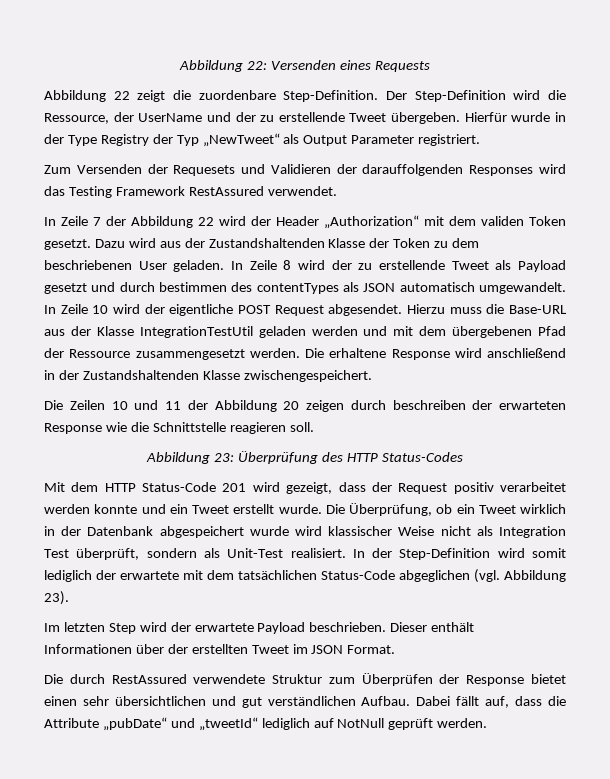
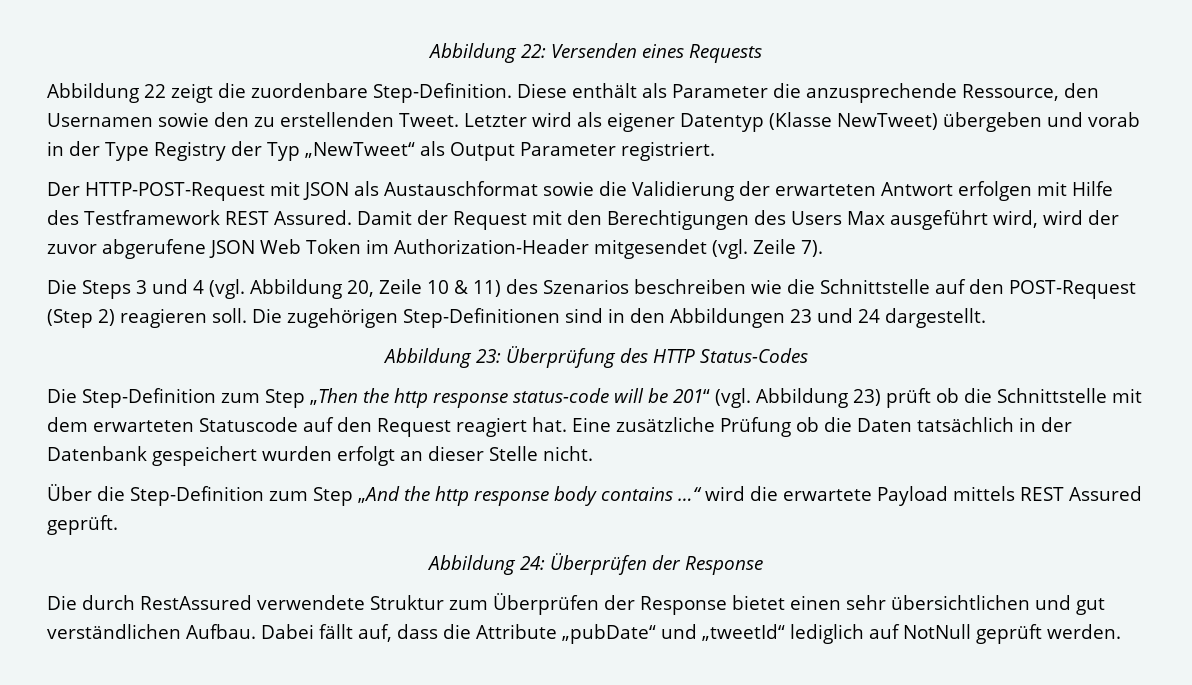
[386,90,566,102] [44,112,551,124] Der Step-Definition wird die Ressource, der UserName und der zu erstellende Tweet übergeben. Hierfür wurde -> [517,83,1099,103] [47,112,1140,132] Diese enthält als Parameter die anzusprechende Ressource, den Usernamen sowie den zu erstellenden Tweet. Letzter wird als eigener Datentyp (Klasse NewTweet) übergeben und vorab
[44,164,566,176] [44,186,337,198] [44,215,566,229] [44,238,480,250] [44,260,567,272] [44,282,566,294] [44,304,567,316] [44,326,566,338] [44,348,566,360] [44,370,372,382] [44,400,566,412] [44,422,314,434] Zum Versenden der Requesets und Validieren der darauffolgenden Responses wird das Testing Framework RestAssured verwendet. // In Zeile 7 der Abbildung 22 wird der Header „Authorization“ mit dem validen Token gesetzt. Dazu wird aus der Zustandshaltenden Klasse der Token zu dem beschriebenen User geladen. In Zeile 8 wird der zu erstellende Tweet als Payload gesetzt und durch bestimmen des contentTypes als JSON automatisch umgewandelt. In Zeile 10 wird der eigentliche POST Request abgesendet. Hierzu muss die Base-URL aus der Klasse IntegrationTestUtil geladen werden und mit dem übergebenen Pfad der Ressource zusammengesetzt werden. Die erhaltene Response wird anschließend in der Zustandshaltenden Klasse zwischengespeichert. // Die Zeilen 10 und 11 der Abbildung 20 zeigen durch beschreiben der erwarteten Response wie die Schnittstelle reagieren soll. -> [47,181,1113,201] [47,210,1119,230] [47,239,823,259] [47,279,1136,299] [47,308,986,328] Der HTTP-POST-Request mit JSON als Austauschformat sowie die Validierung der erwarteten Antwort erfolgen mit Hilfe des Testframework REST Assured. Damit der Request mit den Berechtigungen des Users Max ausgeführt wird, wird der zuvor abgerufene JSON Web Token im Authorization-Header mitgesendet (vgl. Zeile 7). // Die Steps 3 und 4 (vgl. Abbildung 20, Zeile 10 & 11) des Szenarios beschreiben wie die Schnittstelle auf den POST-Request (Step 2) reagieren soll. Die zugehörigen Step-Definitionen sind in den Abbildungen 23 und 24 dargestellt.
[44,482,566,494] [44,503,566,516] [44,526,566,538] [44,548,567,560] [44,569,566,583] [44,591,69,605] [44,622,475,634] [44,644,396,654] Mit dem HTTP Status-Code 201 wird gezeigt, dass der Request positiv verarbeitet werden konnte und ein Tweet erstellt wurde. Die Überprüfung, ob ein Tweet wirklich in der Datenbank abgespeichert wurde wird klassischer Weise nicht als Integration Test überprüft, sondern als Unit-Test realisiert. In der Step-Definition wird somit lediglich der erwartete mit dem tatsächlichen Status-Code abgeglichen (vgl. Abbildung 23). // Im letzten Step wird der erwartete Payload beschrieben. Dieser enthält Informationen über der erstellten Tweet im JSON Format. -> [47,388,1142,408] [47,417,1072,437] [47,446,593,466] [47,484,1142,506] [47,515,118,535] [427,553,763,575] Die Step-Definition zum Step „Then the http response status-code will be 201“ (vgl. Abbildung 23) prüft ob die Schnittstelle mit dem erwarteten Statuscode auf den Request reagiert hat. Eine zusätzliche Prüfung ob die Daten tatsächlich in der Datenbank gespeichert wurden erfolgt an dieser Stelle nicht. // Über die Step-Definition zum Step „And the http response body contains …“ wird die erwartete Payload mittels REST Assured geprüft. // Abbildung 24: Überprüfen der Response

